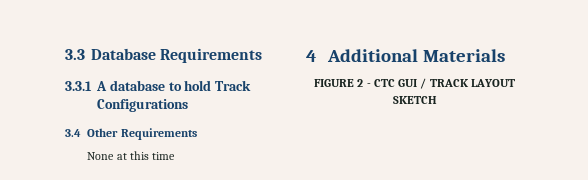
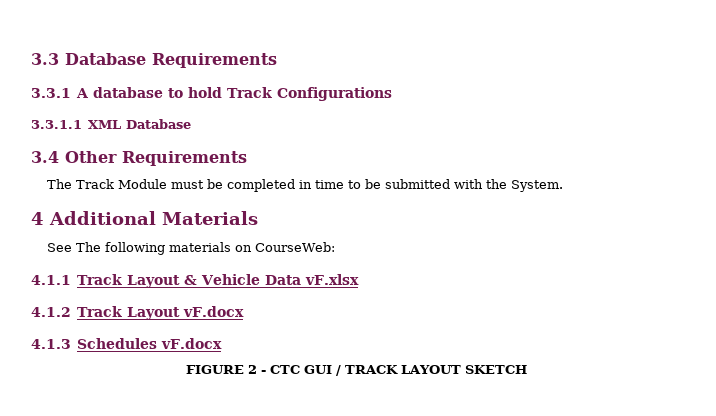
[65,128,197,140] [87,151,176,160] [306,49,506,62] 3.4 Other Requirements // None at this time // 4 Additional Materials -> [31,119,192,129] [31,151,248,166] [47,179,564,192] [31,211,259,225] [47,242,336,255] [31,274,360,288] [31,306,245,320] [31,338,223,349] 3.3.1.1 XML Database // 3.4 Other Requirements // The Track Module must be completed in time to be submitted with the System. // 4 Additional Materials // See The following materials on CourseWeb: // 4.1.1 Track Layout & Vehicle Data vF.xlsx // 4.1.2 Track Layout vF.docx // 4.1.3 Schedules vF.docx

